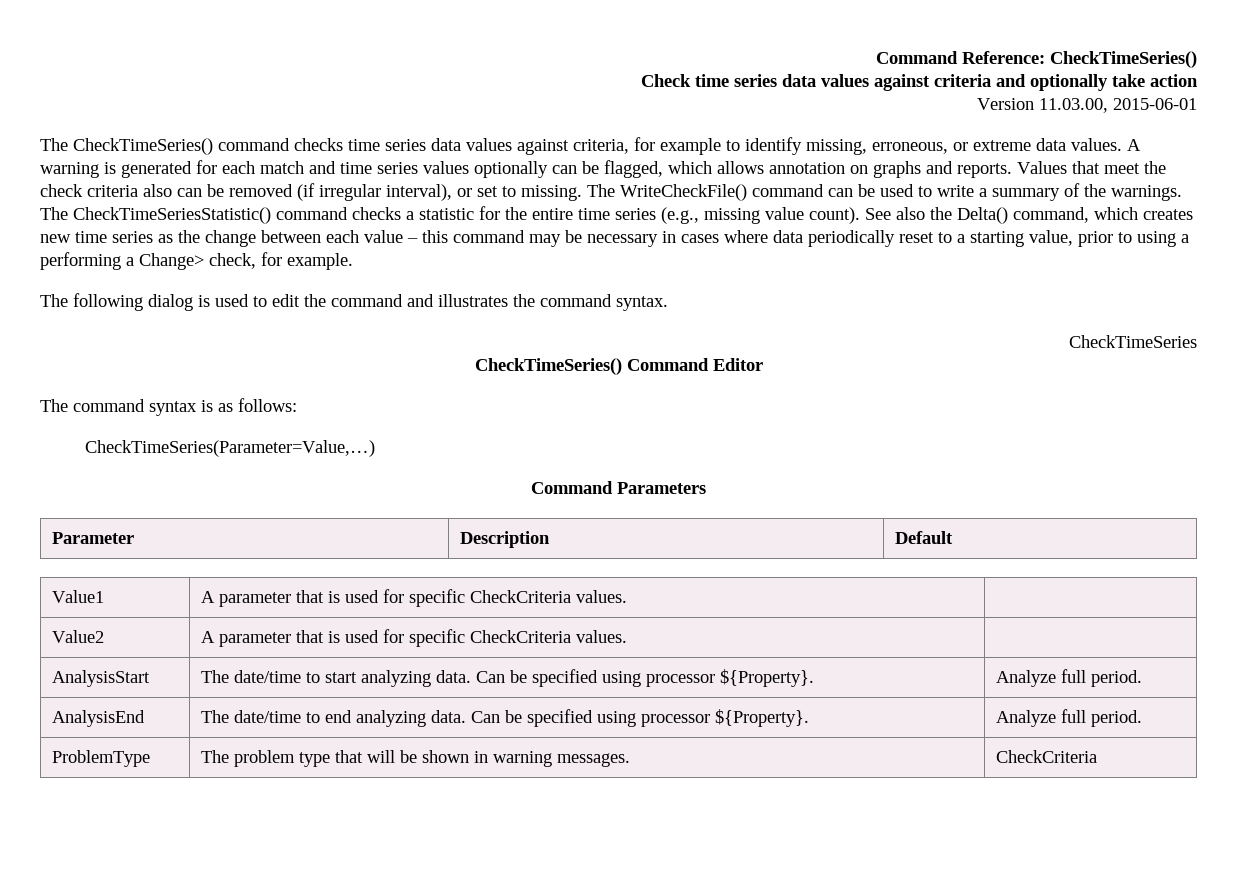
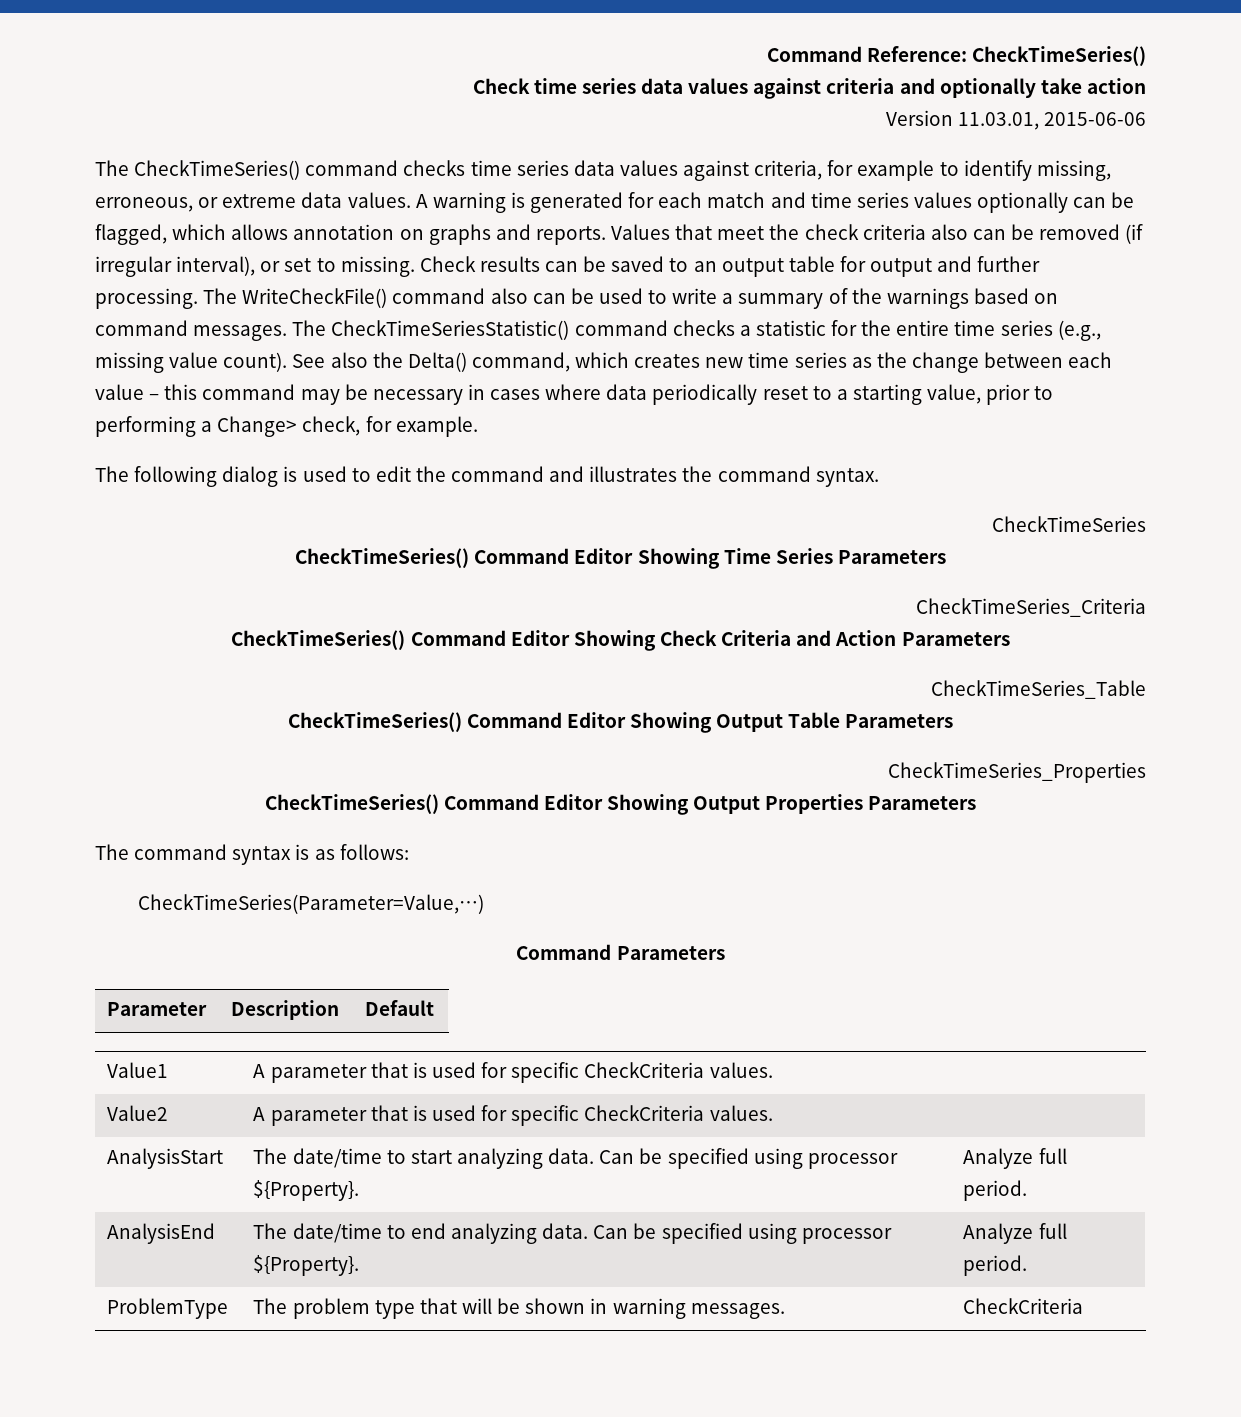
[1039,98,1197,113] 11.03.00, 2015-06-01 -> [957,112,1146,130] 11.03.01, 2015-06-06
(582, 193) none -> [419,256,1041,277] [95,288,198,309] Check results can be saved to an output table for output and further processing.
(824, 190) none -> [490,288,528,304] also
[1111,185,1182,201] warnings. -> [886,288,1059,309] [95,320,288,341] warnings based on command messages.
[1137,231,1189,247] using a -> (1054, 393) none
(763, 364) none -> [637,548,946,569] [916,598,1146,617] [231,630,1010,651] [931,680,1146,699] [287,712,954,733] [888,762,1146,783] [264,794,977,815] Showing Time Series Parameters // CheckTimeSeries_Criteria // CheckTimeSeries() Command Editor Showing Check Criteria and Action Parameters // CheckTimeSeries_Table // CheckTimeSeries() Command Editor Showing Output Table Parameters // CheckTimeSeries_Properties // CheckTimeSeries() Command Editor Showing Output Properties Parameters

